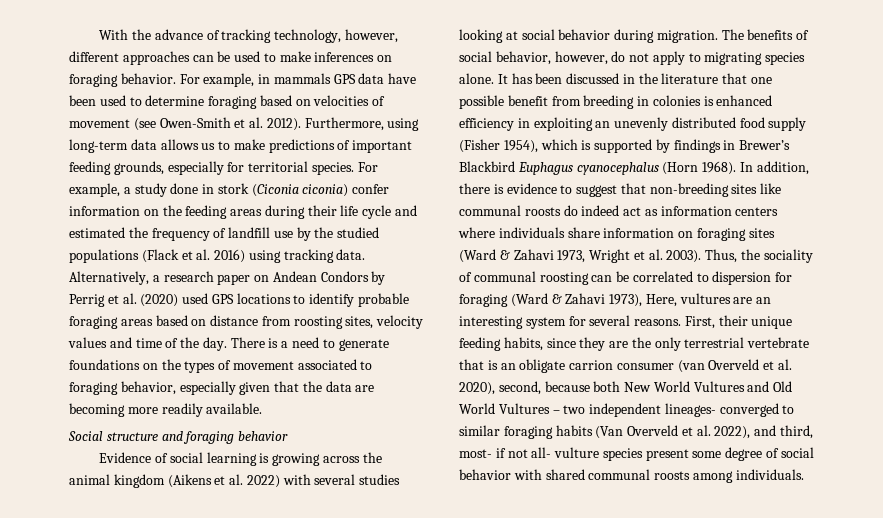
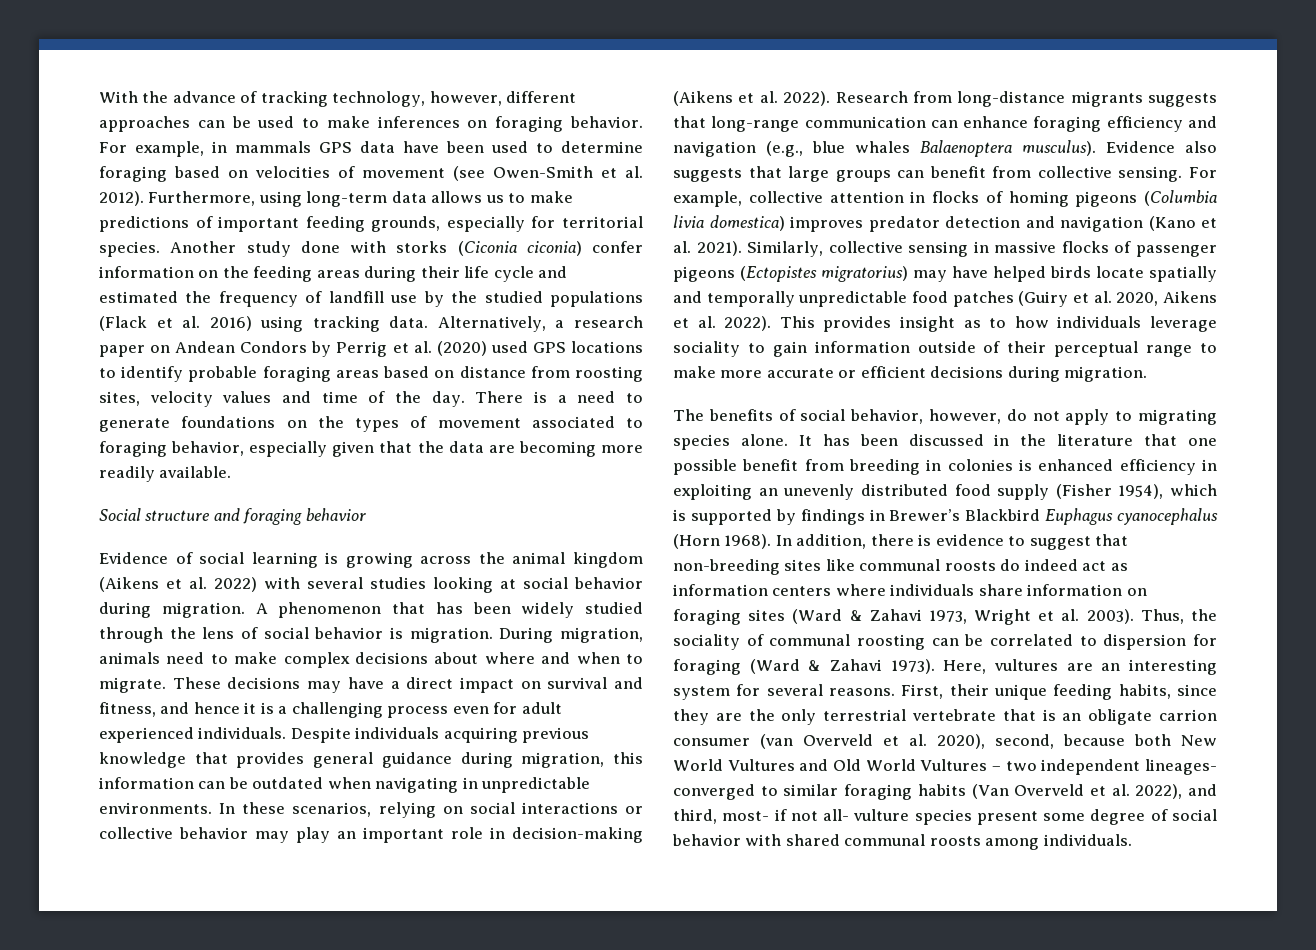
[357,162,378,172] [69,183,249,197] For example, a study done in stork -> [170,241,448,257] Another study done with storks
(718, 36) none -> [255,602,643,618] [99,627,643,643] [99,652,643,668] [99,677,643,693] [99,702,562,718] [99,727,590,743] [99,752,643,768] [99,777,591,793] [99,802,643,818] [99,827,643,843] [673,91,1217,107] [673,116,1217,132] [673,140,1217,157] [673,166,1217,182] [673,190,1217,207] [673,215,1217,232] [673,241,1217,257] [673,266,1217,282] [673,291,1217,307] [673,316,1217,332] [673,341,1217,357] [673,366,1148,382] A phenomenon that has been widely studied through the lens of social behavior is migration. During migration, animals need to make complex decisions about where and when to migrate. These decisions may have a direct impact on survival and fitness, and hence it is a challenging process even for adult experienced individuals. Despite individuals acquiring previous knowledge that provides general guidance during migration, this information can be outdated when navigating in unpredictable environments. In these scenarios, relying on social interactions or collective behavior may play an important role in decision-making (Aikens et al. 2022). Research from long-distance migrants suggests that long-range communication can enhance foraging efficiency and navigation (e.g., blue whales Balaenoptera musculus). Evidence also suggests that large groups can benefit from collective sensing. For example, collective attention in flocks of homing pigeons (Columbia livia domestica) improves predator detection and navigation (Kano et al. 2021). Similarly, collective sensing in massive flocks of passenger pigeons (Ectopistes migratorius) may have helped birds locate spatially and temporally unpredictable food patches (Guiry et al. 2020, Aikens et al. 2022). This provides insight as to how individuals leverage sociality to gain information outside of their perceptual range to make more accurate or efficient decisions during migration. //
[609,294,643,307] 1973), -> [890,659,935,674] 1973).

